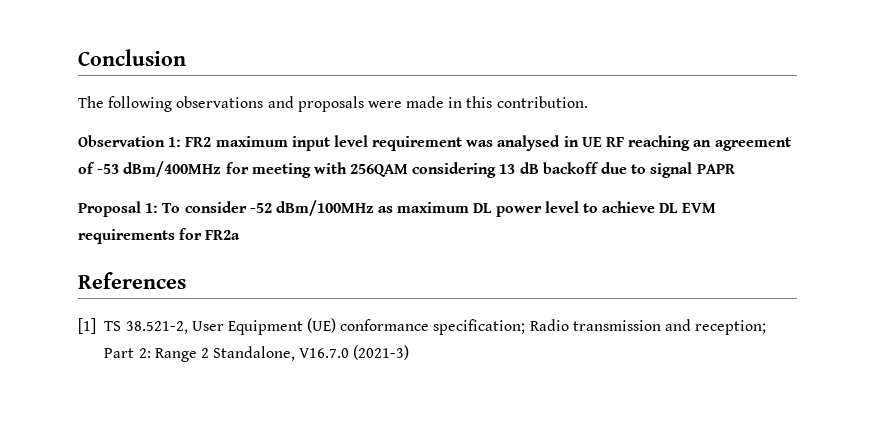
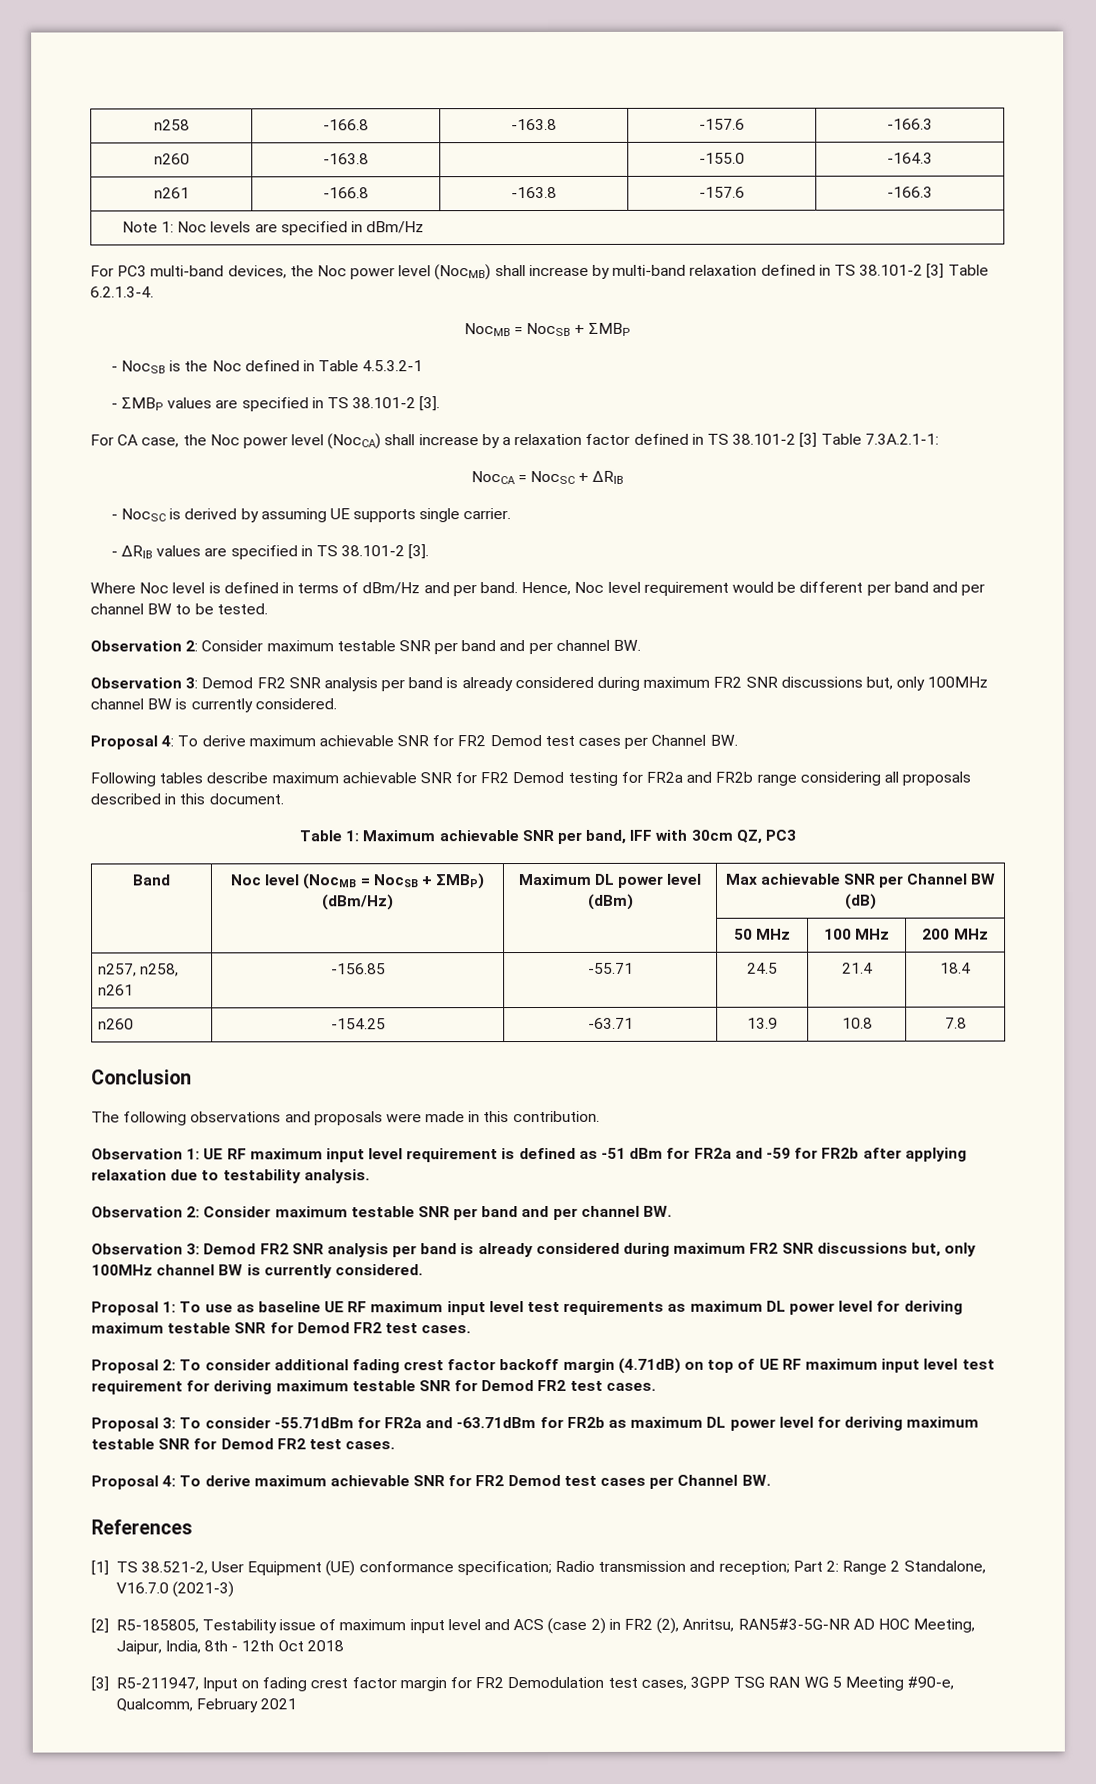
(78, 57) none -> [153,119,190,131] [323,119,369,131] [511,118,557,131] [699,118,745,130] [887,118,933,130] [153,153,190,165] [323,153,369,165] [699,152,745,164] [887,152,933,164] [153,187,190,199] [323,187,369,199] [511,186,557,199] [699,186,745,198] [887,186,933,198] [121,221,425,236] [90,263,989,281] [90,286,154,298] [463,322,632,337] [110,360,424,374] [110,396,441,412] [90,432,939,450] [470,470,625,485] [110,508,512,523] [110,544,430,560] [90,581,986,597] [90,603,268,615] [90,639,642,655] [90,676,989,692] [90,698,337,713] [90,734,738,750] [90,771,972,787] [90,793,284,805] [298,829,797,844] [132,874,170,886] [229,873,485,890] [322,894,394,911] [517,873,702,888] [587,893,634,910] [724,873,996,888] [845,893,877,910] [733,928,792,940] [823,928,891,940] [922,928,989,940] [97,963,180,977] [97,984,134,996] [330,963,386,975] [587,962,634,974] [747,962,778,974] [841,962,873,974] [940,962,971,974] [97,1018,134,1030] [330,1018,386,1030] [587,1017,634,1029] [747,1017,778,1029] [841,1017,873,1029] [944,1017,967,1029] n258 | -166.8 | -163.8 | -157.6 | -166.3 // n260 | -163.8 | | -155.0 | -164.3 // n261 | -166.8 | -163.8 | -157.6 | -166.3 // Note 1: Noc levels are specified in dBm/Hz // For PC3 multi-band devices, the Noc power level (NocMB) shall increase by multi-band relaxation defined in TS 38.101-2 [3] Table 6.2.1.3-4. // NocMB = NocSB + ΣMBP // - NocSB is the Noc defined in Table 4.5.3.2-1 // - ΣMBP values are specified in TS 38.101-2 [3]. // For CA case, the Noc power level (NocCA) shall increase by a relaxation factor defined in TS 38.101-2 [3] Table 7.3A.2.1-1: // NocCA = NocSC + ΔRIB // - NocSC is derived by assuming UE supports single carrier. // - ΔRIB values are specified in TS 38.101-2 [3]. // Where Noc level is defined in terms of dBm/Hz and per band. Hence, Noc level requirement would be different per band and per channel BW to be tested. // Observation 2: Consider maximum testable SNR per band and per channel BW. // Observation 3: Demod FR2 SNR analysis per band is already considered during maximum FR2 SNR discussions but, only 100MHz channel BW is currently considered. // Proposal 4: To derive maximum achievable SNR for FR2 Demod test cases per Channel BW. // Following tables describe maximum achievable SNR for FR2 Demod testing for FR2a and FR2b range considering all proposals described in this document. // Table 1: Maximum achievable SNR per band, IFF with 30cm QZ, PC3 // Band | Noc level (NocMB = NocSB + ΣMBP) (dBm/Hz) | Maximum DL power level (dBm) | Max achievable SNR per Channel BW (dB) // | | | 50 MHz | 100 MHz | 200 MHz // n257, n258, n261 | -156.85 | -55.71 | 24.5 | 21.4 | 18.4 // n260 | -154.25 | -63.71 | 13.9 | 10.8 | 7.8 //
[185,137,212,147] FR2 -> [203,1148,247,1160] UE RF
[466,135,791,151] [78,161,735,178] [78,200,716,217] [78,228,241,244] was analysed in UE RF reaching an agreement of -53 dBm/400MHz for meeting with 256QAM considering 13 dB backoff due to signal PAPR // Proposal 1: To consider -52 dBm/100MHz as maximum DL power level to achieve DL EVM requirements for FR2a -> [501,1147,967,1162] [91,1169,370,1184] [91,1205,673,1221] [91,1242,977,1258] [91,1264,423,1279] [91,1300,963,1316] [91,1322,472,1334] [91,1357,995,1374] [91,1379,656,1395] [91,1416,980,1432] [91,1438,396,1450] [91,1474,771,1490] is defined as -51 dBm for FR2a and -59 for FR2b after applying relaxation due to testability analysis. // Observation 2: Consider maximum testable SNR per band and per channel BW. // Observation 3: Demod FR2 SNR analysis per band is already considered during maximum FR2 SNR discussions but, only 100MHz channel BW is currently considered. // Proposal 1: To use as baseline UE RF maximum input level test requirements as maximum DL power level for deriving maximum testable SNR for Demod FR2 test cases. // Proposal 2: To consider additional fading crest factor backoff margin (4.71dB) on top of UE RF maximum input level test requirement for deriving maximum testable SNR for Demod FR2 test cases. // Proposal 3: To consider -55.71dBm for FR2a and -63.71dBm for FR2b as maximum DL power level for deriving maximum testable SNR for Demod FR2 test cases. // Proposal 4: To derive maximum achievable SNR for FR2 Demod test cases per Channel BW.
(410, 352) none -> [91,1617,976,1635] [115,1640,344,1655] [91,1676,955,1692] [115,1698,298,1713] // [2] R5-185805, Testability issue of maximum input level and ACS (case 2) in FR2 (2), Anritsu, RAN5#3-5G-NR AD HOC Meeting, Jaipur, India, 8th - 12th Oct 2018 // [3] R5-211947, Input on fading crest factor margin for FR2 Demodulation test cases, 3GPP TSG RAN WG 5 Meeting #90-e, Qualcomm, February 2021

